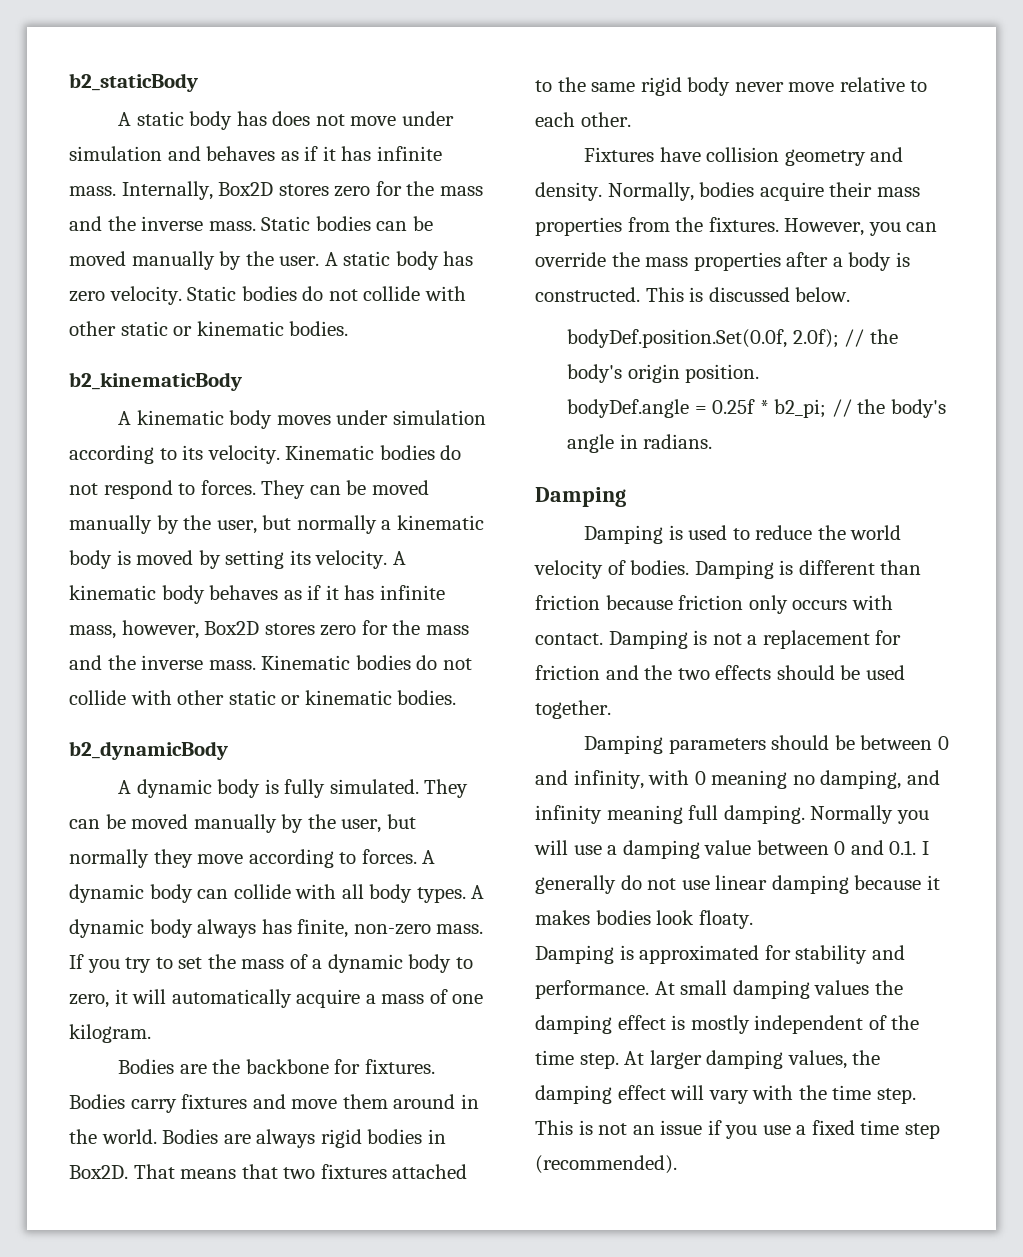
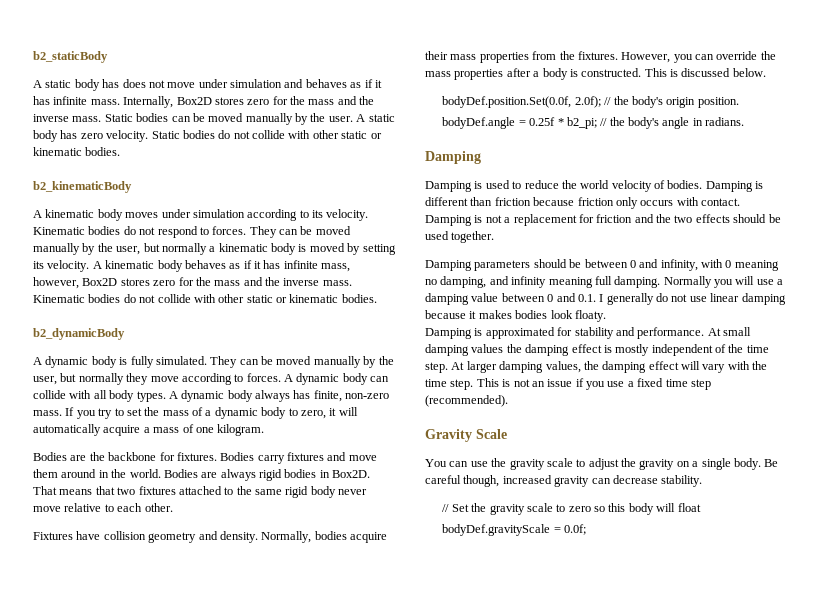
(677, 1164) none -> [425,429,507,442] [425,458,779,470] [425,475,703,487] [442,503,701,515] [442,524,587,536] // Gravity Scale // You can use the gravity scale to adjust the gravity on a single body. Be careful though, increased gravity can decrease stability. // // Set the gravity scale to zero so this body will float // bodyDef.gravityScale = 0.0f;

